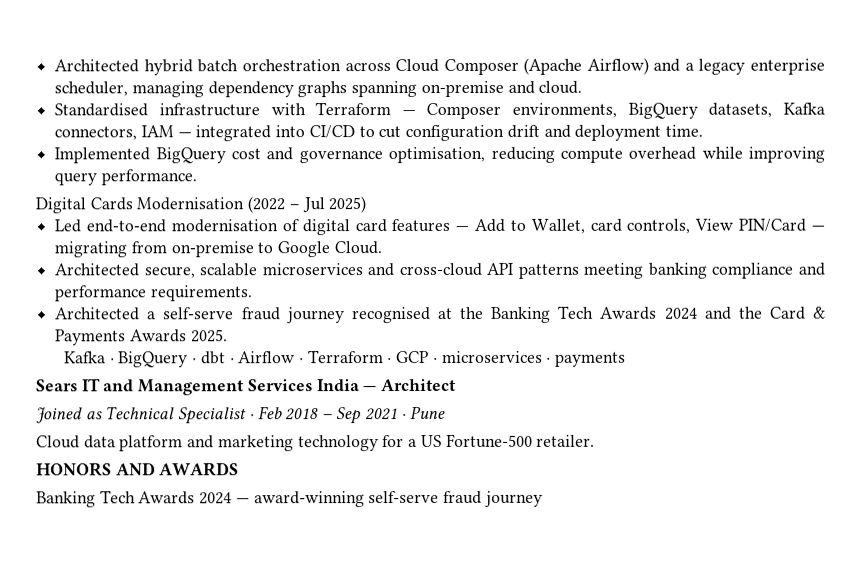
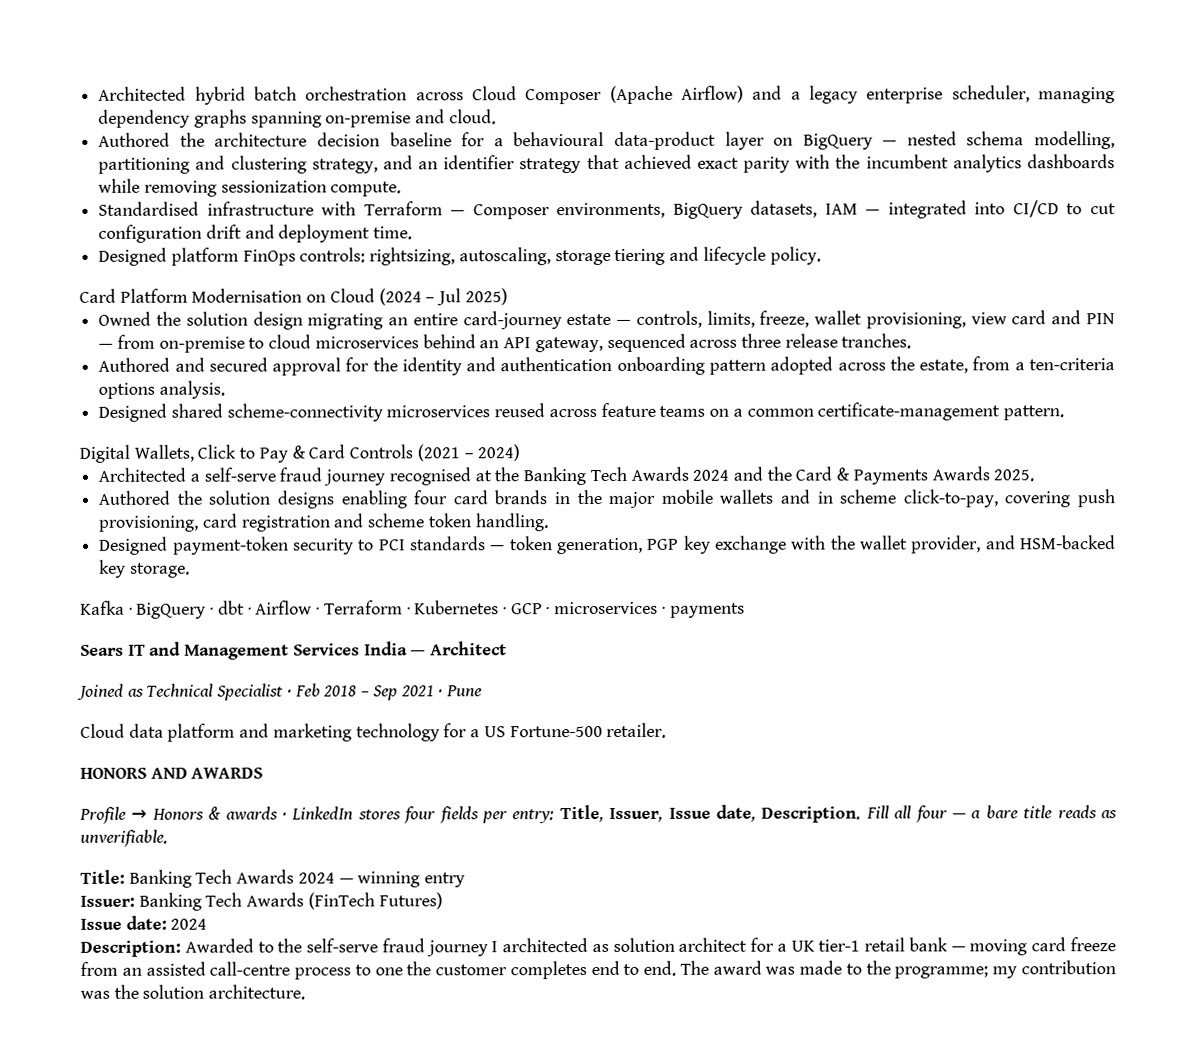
(583, 87) none -> [98,131,1116,150] [98,154,1115,174] [98,178,402,197] // Authored the architecture decision baseline for a behavioural data-product layer on BigQuery — nested schema modelling, partitioning and clustering strategy, and an identifier strategy that achieved exact parity with the incumbent analytics dashboards while removing sessionization compute.
[783,102,826,115] [54,126,138,141] Kafka connectors, -> (818, 209) none
[54,146,825,164] [54,169,197,186] [35,196,367,214] [54,218,826,236] [54,241,382,258] [54,262,825,279] [54,285,253,302] Implemented BigQuery cost and governance optimisation, reducing compute overhead while improving query performance. // Digital Cards Modernisation (2022 – Jul 2025) // Led end-to-end modernisation of digital card features — Add to Wallet, card controls, View PIN/Card — migrating from on-premise to Google Cloud. // Architected secure, scalable microservices and cross-cloud API patterns meeting banking compliance and performance requirements. -> [98,246,821,266] [79,288,508,306] [98,310,1116,330] [98,333,912,353] [98,356,1115,376] [98,380,225,399] [98,402,1064,422] [79,444,521,463] Designed platform FinOps controls: rightsizing, autoscaling, storage tiering and lifecycle policy. // Card Platform Modernisation on Cloud (2024 – Jul 2025) // Owned the solution design migrating an entire card-journey estate — controls, limits, freeze, wallet provisioning, view card and PIN — from on-premise to cloud microservices behind an API gateway, sequenced across three release tranches. // Authored and secured approval for the identity and authentication onboarding pattern adopted across the estate, from a ten-criteria options analysis. // Designed shared scheme-connectivity microservices reused across feature teams on a common certificate-management pattern. // Digital Wallets, Click to Pay & Card Controls (2021 – 2024)
(228, 336) none -> [98,489,1115,509] [98,513,549,532] [99,535,1117,555] [99,559,190,578] // Authored the solution designs enabling four card brands in the major mobile wallets and in scheme click-to-pay, covering push provisioning, card registration and scheme token handling. // Designed payment-token security to PCI standards — token generation, PGP key exchange with the wallet provider, and HSM-backed key storage.
(393, 361) none -> [414,600,507,615] Kubernetes ·
(240, 469) none -> [79,804,1117,824] [80,829,168,847] [80,869,125,884] Profile → Honors & awards · LinkedIn stores four fields per entry: Title, Issuer, Issue date, Description. Fill all four — a bare title reads as unverifiable. // Title:
[253,490,543,508] award-winning self-serve fraud journey -> [357,871,466,888] [80,892,443,911] [80,915,208,930] [80,937,1117,957] [80,960,1117,980] [80,984,306,1000] winning entry // Issuer: Banking Tech Awards (FinTech Futures) // Issue date: 2024 // Description: Awarded to the self-serve fraud journey I architected as solution architect for a UK tier-1 retail bank — moving card freeze from an assisted call-centre process to one the customer completes end to end. The award was made to the programme; my contribution was the solution architecture.

